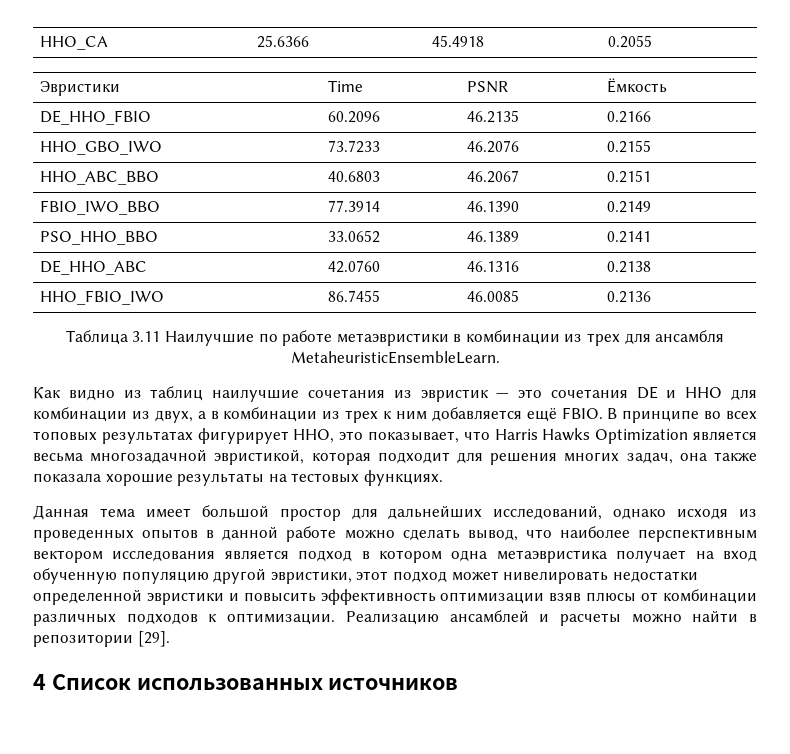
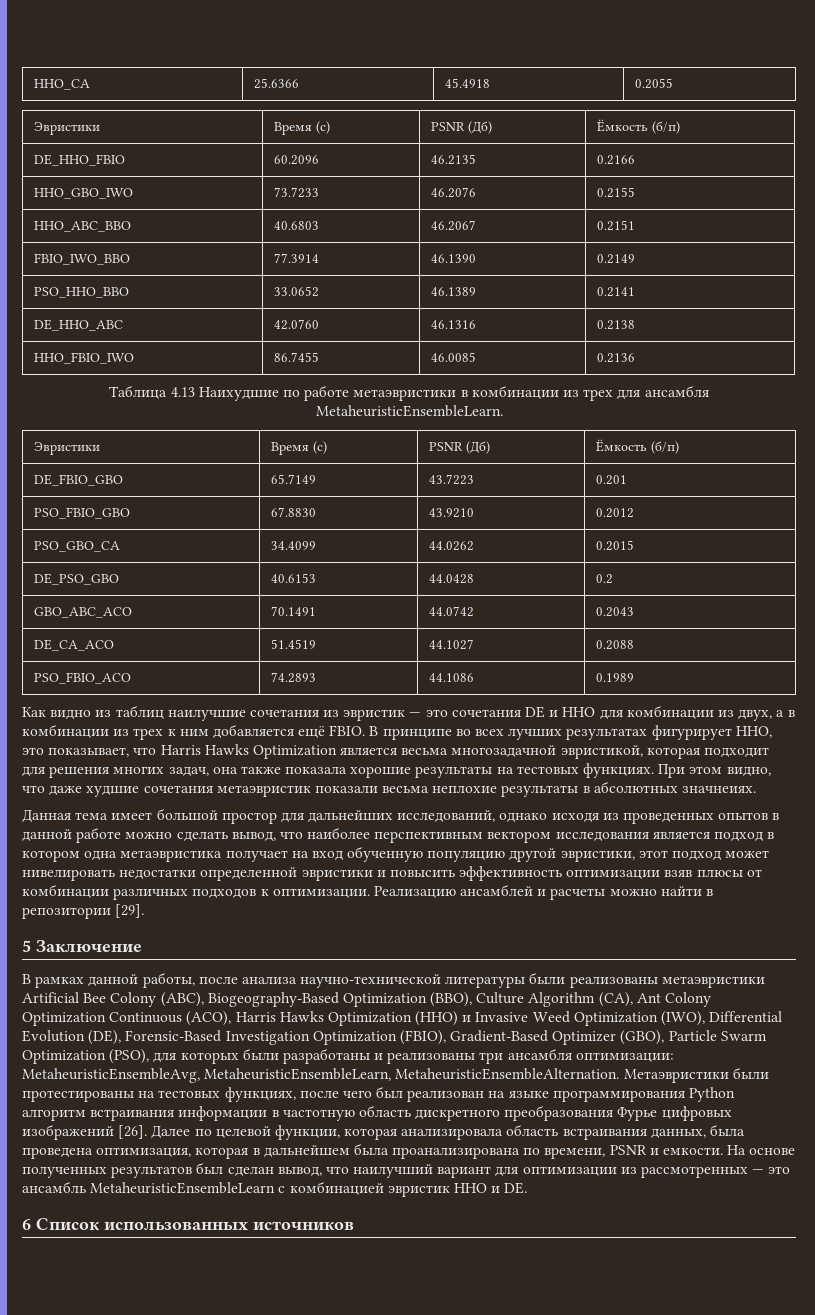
[328,80,364,92] [467,81,509,93] [607,78,668,93] Time | PSNR | Ёмкость -> [273,121,330,135] [430,121,492,134] [596,119,680,134] Время (с) | PSNR (Дб) | Ёмкость (б/п)
[132,331,254,346] 3.11 Наилучшие -> [170,387,279,401] 4.13 Наихудшие
(500, 357) none -> [33,442,100,455] [270,441,327,455] [428,441,490,454] [595,439,679,454] [33,474,123,486] [270,474,316,484] [428,474,474,485] [595,475,627,485] [33,507,130,519] [270,507,316,517] [428,508,474,518] [595,508,634,518] [33,541,120,552] [270,541,316,550] [428,541,474,551] [595,540,634,551] [33,573,119,585] [270,573,316,583] [428,574,474,584] [595,574,613,584] [33,607,132,618] [270,606,316,616] [428,606,474,617] [595,607,634,617] [33,639,114,651] [270,639,316,649] [428,639,474,650] [595,640,634,650] [33,672,131,684] [270,672,316,683] [428,673,474,682] [595,673,634,682] // Эвристики | Время (с) | PSNR (Дб) | Ёмкость (б/п) // DE_FBIO_GBO | 65.7149 | 43.7223 | 0.201 // PSO_FBIO_GBO | 67.8830 | 43.9210 | 0.2012 // PSO_GBO_CA | 34.4099 | 44.0262 | 0.2015 // DE_PSO_GBO | 40.6153 | 44.0428 | 0.2 // GBO_ABC_ACO | 70.1491 | 44.0742 | 0.2043 // DE_CA_ACO | 51.4519 | 44.1027 | 0.2088 // PSO_FBIO_ACO | 74.2893 | 44.1086 | 0.1989
[33,431,97,441] топовых -> [508,729,563,740] лучших
(443, 478) none -> [658,764,771,778] [22,781,757,797] При этом видно, что даже худшие сочетания метаэвристик показали весьма неплохие результаты в абсолютных значнеиях.
[33,674,46,690] 4 -> [22,940,142,952] [22,972,765,988] [22,992,712,1007] [22,1011,783,1026] [22,1030,767,1045] [22,1048,674,1064] [22,1067,769,1083] [22,1086,736,1102] [22,1105,732,1121] [22,1124,746,1140] [22,1143,796,1159] [22,1162,791,1178] [22,1181,528,1197] [22,1219,31,1230] 5 Заключение // В рамках данной работы, после анализа научно-технической литературы были реализованы метаэвристики Artificial Bee Colony (ABC), Biogeography-Based Optimization (BBO), Culture Algorithm (CA), Ant Colony Optimization Continuous (ACO), Harris Hawks Optimization (HHO) и Invasive Weed Optimization (IWO), Differential Evolution (DE), Forensic-Based Investigation Optimization (FBIO), Gradient-Based Optimizer (GBO), Particle Swarm Optimization (PSO), для которых были разработаны и реализованы три ансамбля оптимизации: MetaheuristicEnsembleAvg, MetaheuristicEnsembleLearn, MetaheuristicEnsembleAlternation. Метаэвристики были протестированы на тестовых функциях, после чего был реализован на языке программирования Python алгоритм встраивания информации в частотную область дискретного преобразования Фурье цифровых изображений [26]. Далее по целевой функции, которая анализировала область встраивания данных, была проведена оптимизация, которая в дальнейшем была проанализирована по времени, PSNR и емкости. На основе полученных результатов был сделан вывод, что наилучший вариант для оптимизации из рассмотренных — это ансамбль MetaheuristicEnsembleLearn с комбинацией эвристик HHO и DE. // 6

